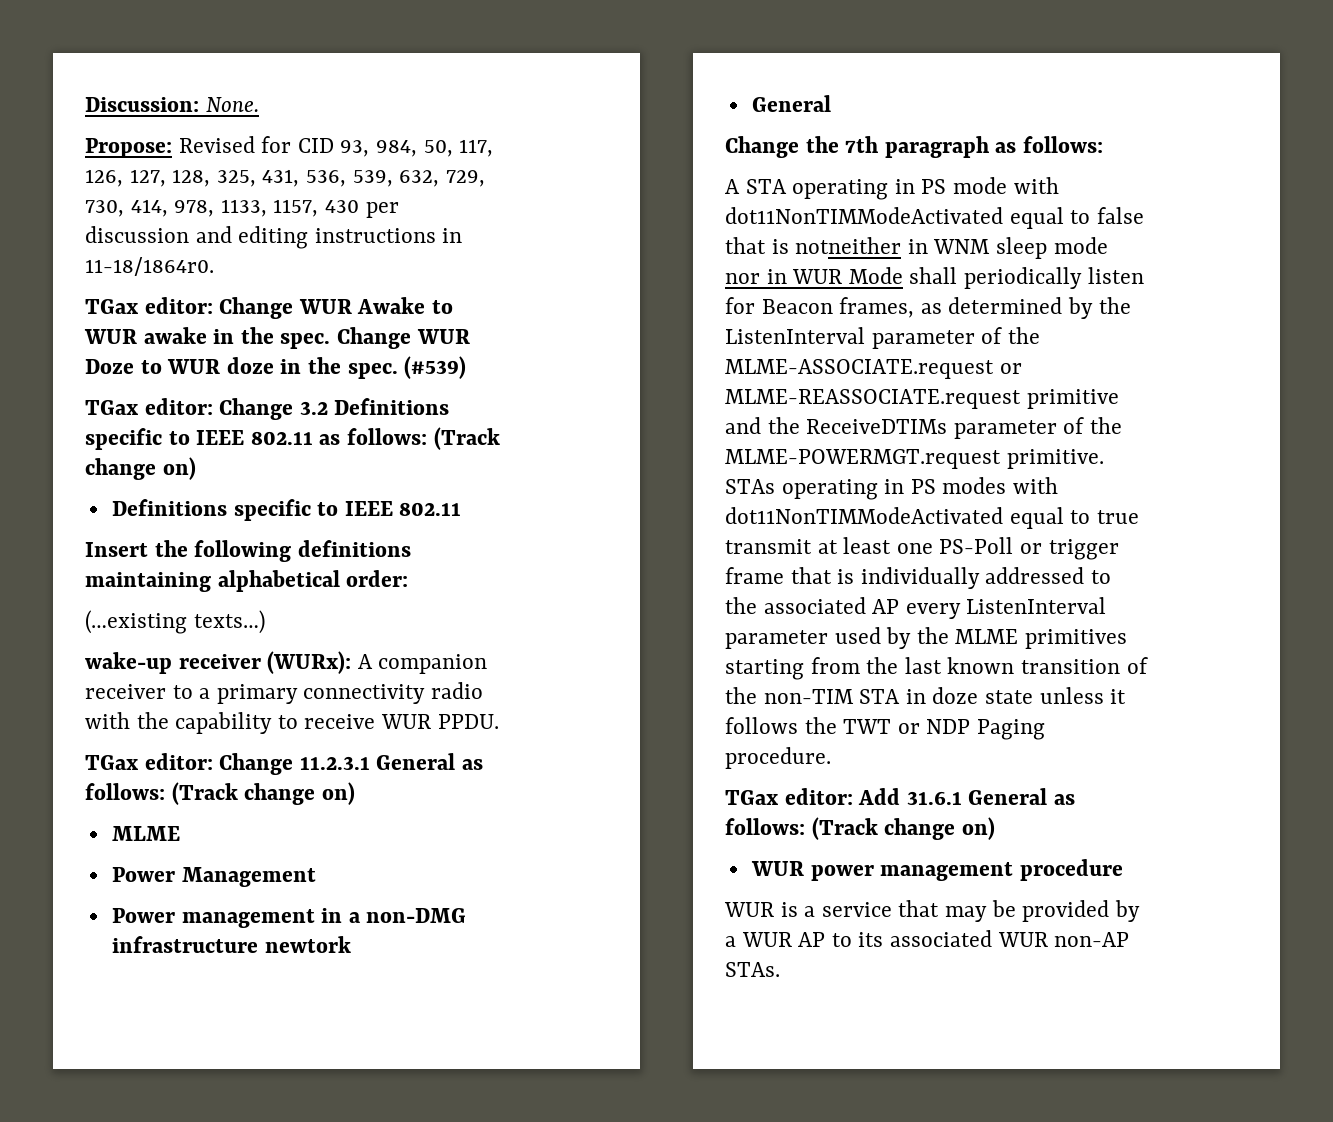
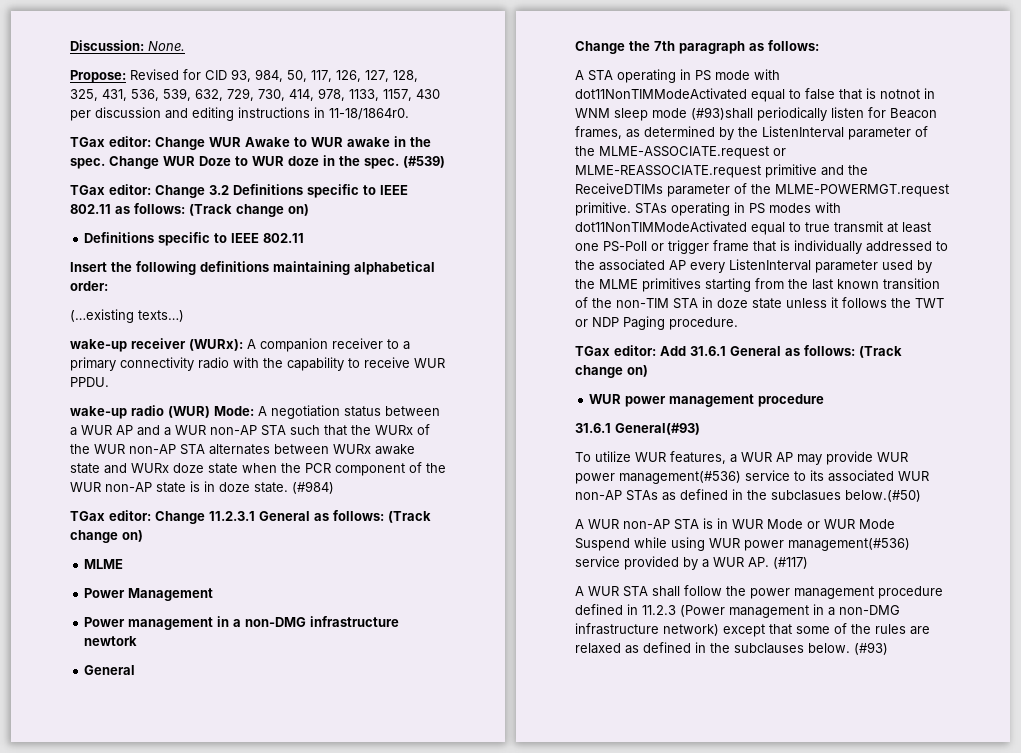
(499, 721) none -> [70,405,440,419] [70,424,430,436] [70,444,415,455] [70,462,446,476] [70,481,334,494] // wake-up radio (WUR) Mode: A negotiation status between a WUR AP and a WUR non-AP STA such that the WURx of the WUR non-AP STA alternates between WURx awake state and WURx doze state when the PCR component of the WUR non-AP state is in doze state. (#984)
[795,237,902,254] notneither -> [880,89,920,99] notnot
[725,267,958,284] nor in WUR Mode shall -> [691,107,753,120] (#93)shall
[724,900,1140,922] [725,932,826,947] WUR is a service that may be provided by a WUR AP -> [575,423,700,435] [575,451,908,465] [575,470,790,484] 31.6.1 General(#93) // To utilize WUR features, a WUR AP may provide WUR power management(#536) service
[725,962,780,977] STAs. -> [626,489,921,502] [575,518,895,530] [575,537,910,551] [575,556,808,570] [575,585,943,599] [575,604,900,618] [575,623,930,637] [575,642,888,655] STAs as defined in the subclasues below.(#50) // A WUR non-AP STA is in WUR Mode or WUR Mode Suspend while using WUR power management(#536) service provided by a WUR AP. (#117) // A WUR STA shall follow the power management procedure defined in 11.2.3 (Power management in a non-DMG infrastructure network) except that some of the rules are relaxed as defined in the subclauses below. (#93)

